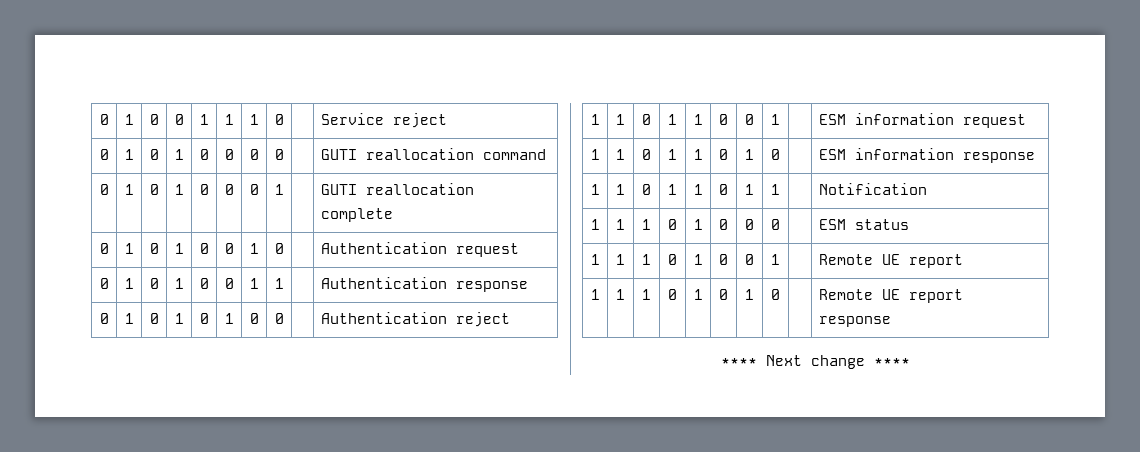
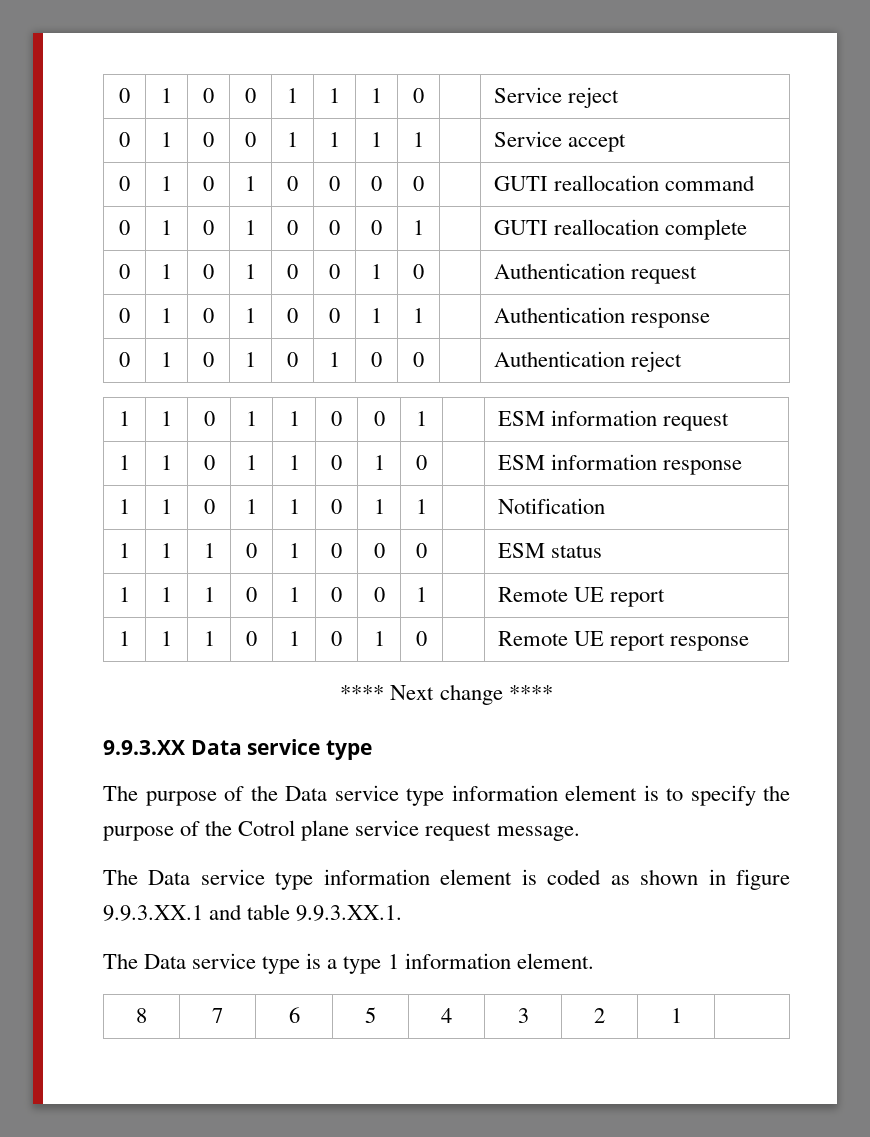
(447, 120) none -> [119,132,130,147] [161,132,172,147] [203,132,214,147] [245,132,256,147] [287,132,298,147] [329,132,340,147] [371,132,382,147] [413,132,424,147] [493,131,626,152] // 0 | 1 | 0 | 0 | 1 | 1 | 1 | 1 | | Service accept
(910, 362) none -> [103,739,373,760] [103,785,790,806] [103,820,580,841] [103,869,790,890] [103,904,403,921] [103,953,594,974] [136,1008,147,1023] [212,1008,223,1023] [288,1007,300,1023] [365,1007,376,1023] [441,1008,452,1023] [517,1008,529,1023] [594,1008,605,1023] [670,1008,682,1023] // 9.9.3.XX Data service type // The purpose of the Data service type information element is to specify the purpose of the Cotrol plane service request message. // The Data service type information element is coded as shown in figure 9.9.3.XX.1 and table 9.9.3.XX.1. // The Data service type is a type 1 information element. // 8 | 7 | 6 | 5 | 4 | 3 | 2 | 1 |

